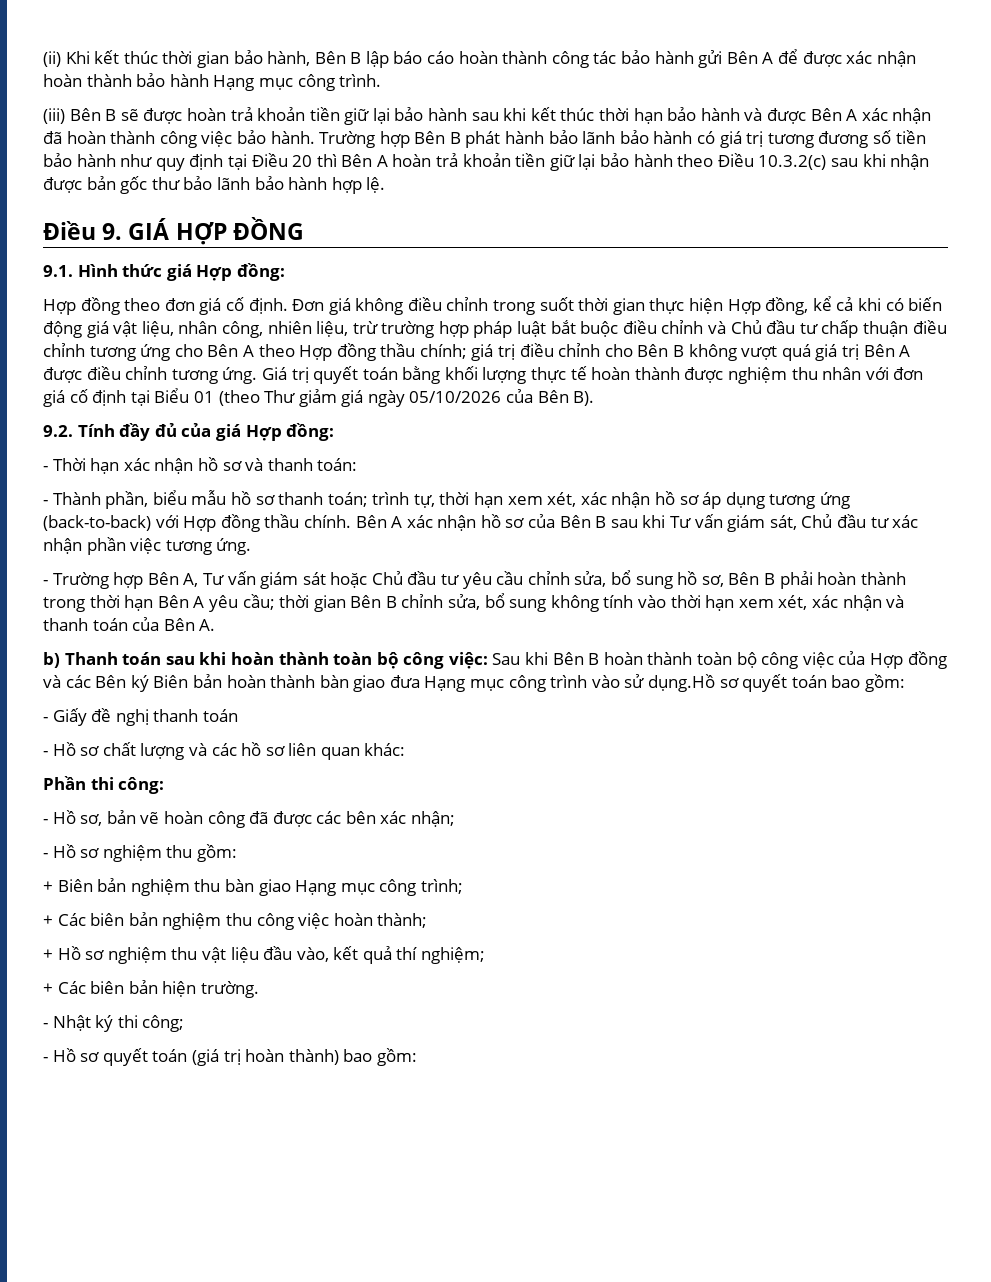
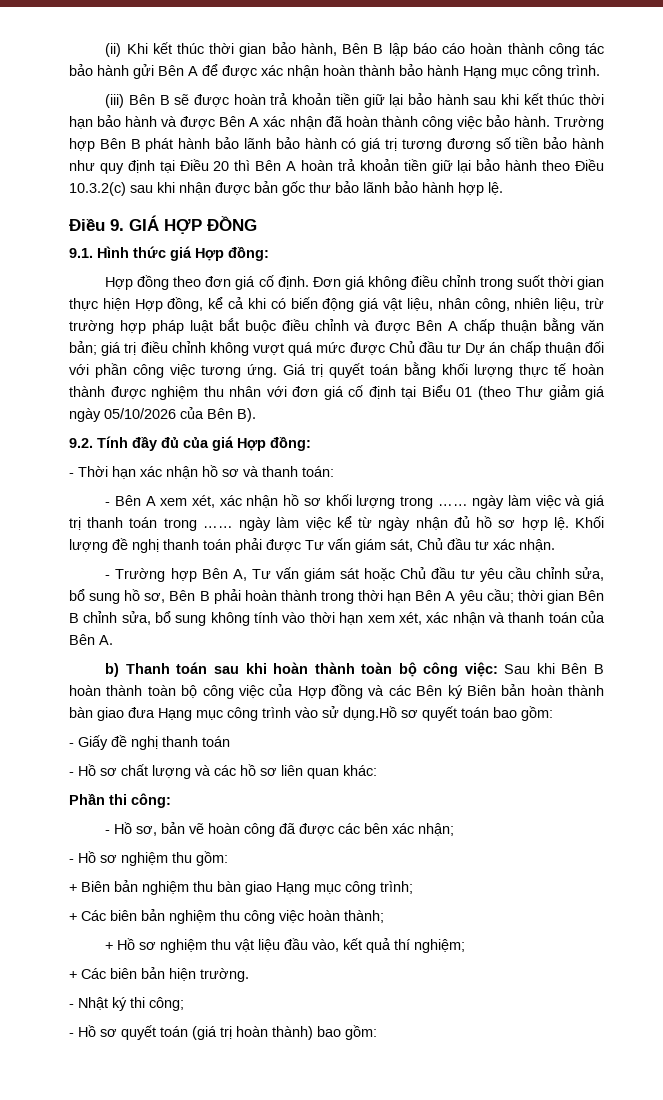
[730,320,947,338] [43,343,911,361] [43,366,168,383] Chủ đầu tư chấp thuận điều chỉnh tương ứng cho Bên A theo Hợp đồng thầu chính; giá trị điều chỉnh cho Bên B không vượt quá giá trị Bên A được điều chỉnh -> [375,318,604,334] [69,341,605,356] [69,363,195,378] được Bên A chấp thuận bằng văn bản; giá trị điều chỉnh không vượt quá mức được Chủ đầu tư Dự án chấp thuận đối với phần công việc
[52,490,504,509] Thành phần, biểu mẫu hồ sơ thanh toán; trình tự, thời hạn -> [114,495,156,506] Bên A
[702,492,850,509] [43,514,666,532] áp dụng tương ứng (back-to-back) với Hợp đồng thầu chính. Bên A xác nhận hồ sơ của Bên B sau khi -> [325,494,605,509] [69,516,605,531] [69,538,301,553] khối lượng trong …… ngày làm việc và giá trị thanh toán trong …… ngày làm việc kể từ ngày nhận đủ hồ sơ hợp lệ. Khối lượng đề nghị thanh toán phải được
[43,537,252,555] nhận phần việc tương ứng. -> [519,539,555,552] nhận.

